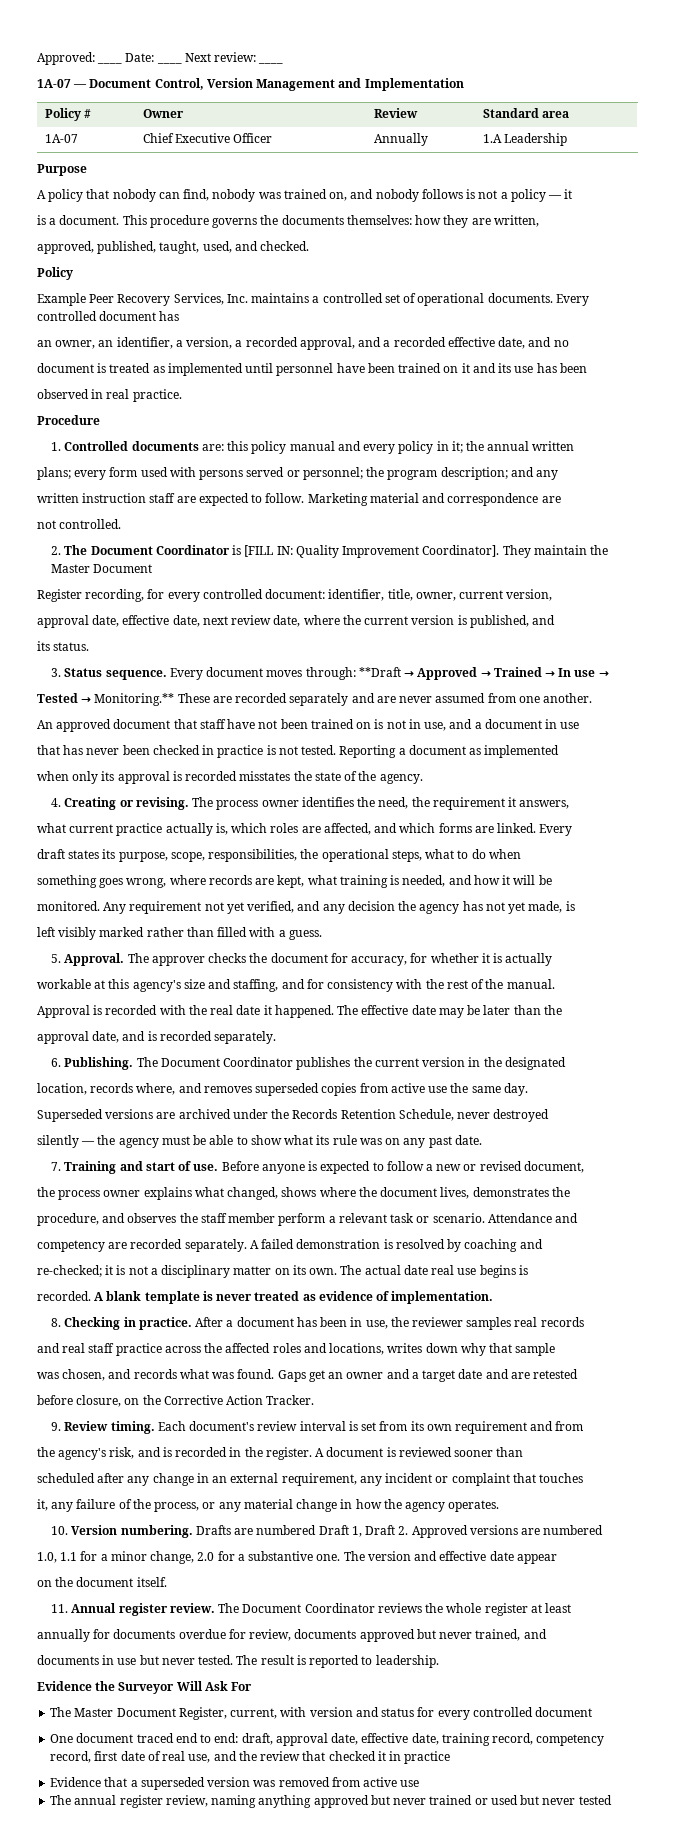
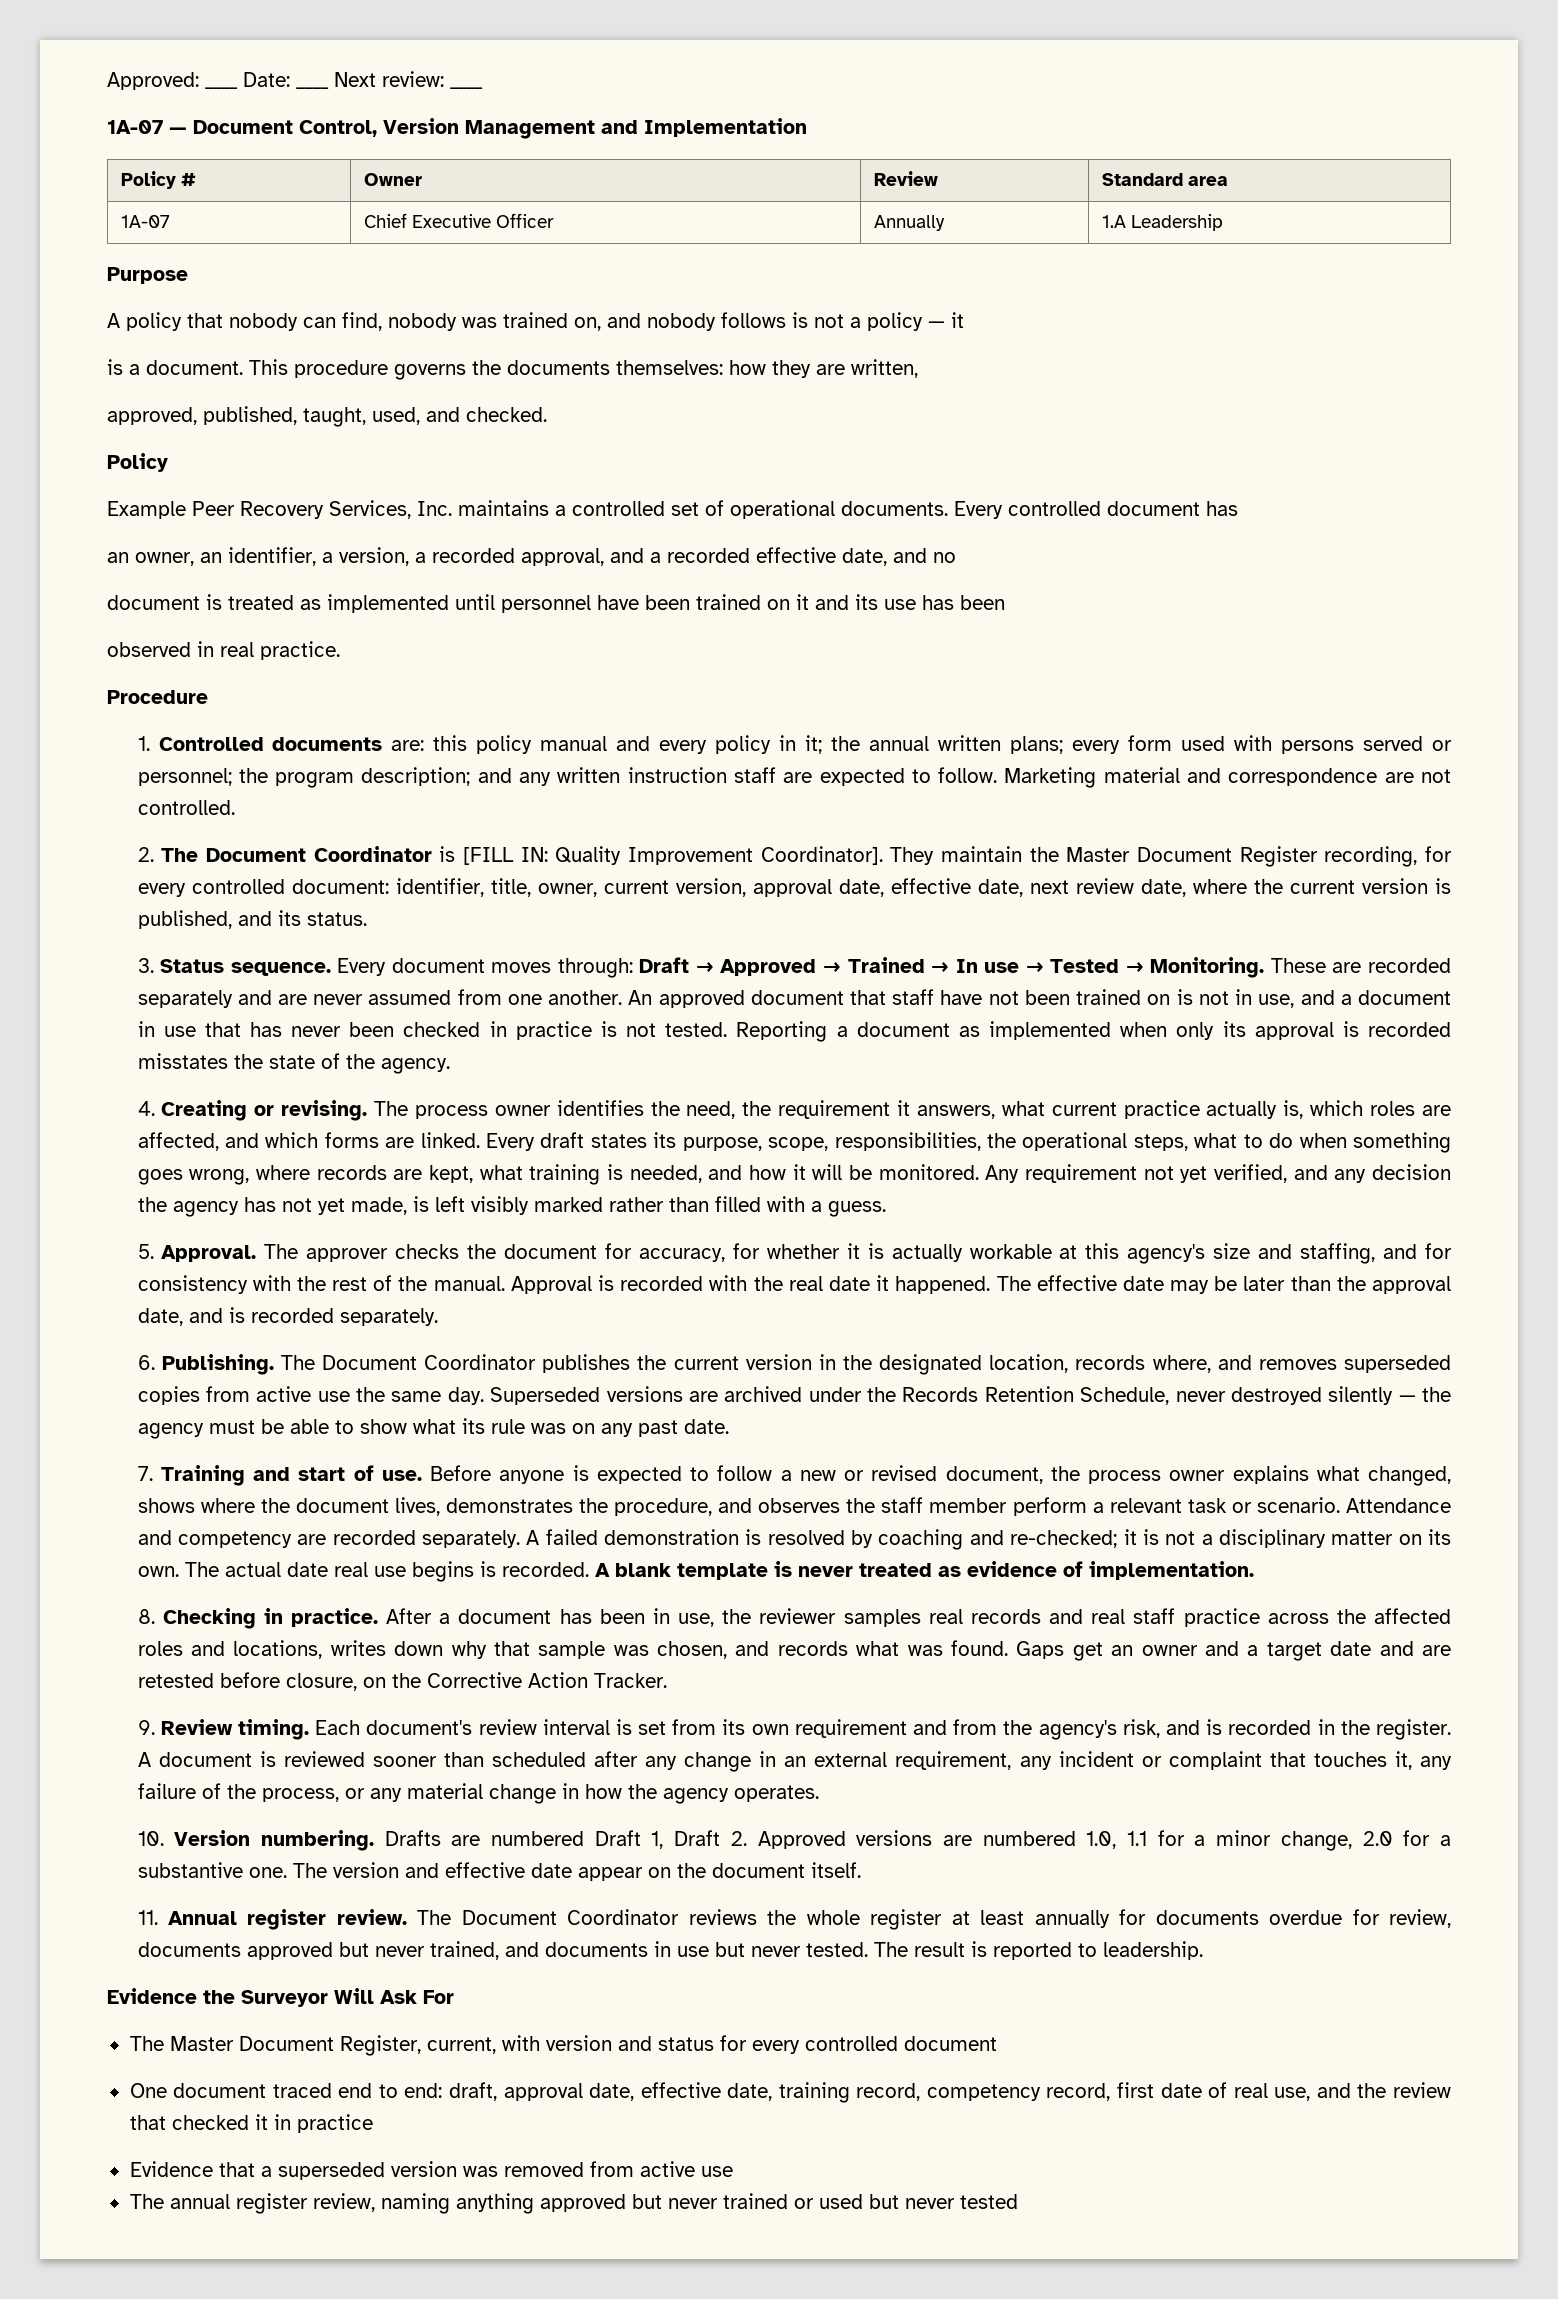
(575, 446) // -> (1002, 743) none
(559, 475) // -> (552, 779) none
(561, 499) // -> (1414, 777) none
(153, 568) // -> (1232, 854) none
(553, 595) // -> (746, 887) none
(556, 620) // -> (272, 918) none
[358,667,401,677] **Draft -> [639,957,690,973] Draft
(609, 674) // -> (1044, 967) none
[94,693,175,706] Monitoring.** -> [1150,957,1265,978] Monitoring.
(593, 698) // -> (623, 997) none
(580, 725) // -> (196, 1031) none
(560, 751) // -> (1112, 1030) none
(570, 804) // -> (995, 1112) none
(573, 830) // -> (536, 1142) none
(521, 854) // -> (1347, 1140) none
(552, 880) // -> (872, 1172) none
(575, 906) // -> (429, 1204) none
(553, 959) // -> (963, 1253) none
(555, 984) // -> (505, 1283) none
(562, 1010) // -> (1366, 1283) none
(566, 1063) // -> (983, 1364) none
(528, 1089) // -> (484, 1396) none
(550, 1115) // -> (1322, 1396) none
(584, 1167) // -> (1043, 1475) none
(570, 1192) // -> (608, 1505) none
(579, 1218) // -> (172, 1537) none
(543, 1244) // -> (1004, 1537) none
(528, 1270) // -> (496, 1569) none
(584, 1322) // -> (1041, 1616) none
(556, 1349) // -> (606, 1650) none
(579, 1374) // -> (214, 1680) none
(584, 1426) // -> (998, 1727) none
(524, 1452) // -> (484, 1759) none
(584, 1478) // -> (1387, 1759) none
(604, 1530) // -> (1076, 1838) none
(557, 1559) // -> (643, 1874) none
(571, 1608) // -> (1025, 1917) none
(547, 1634) // -> (539, 1949) none

